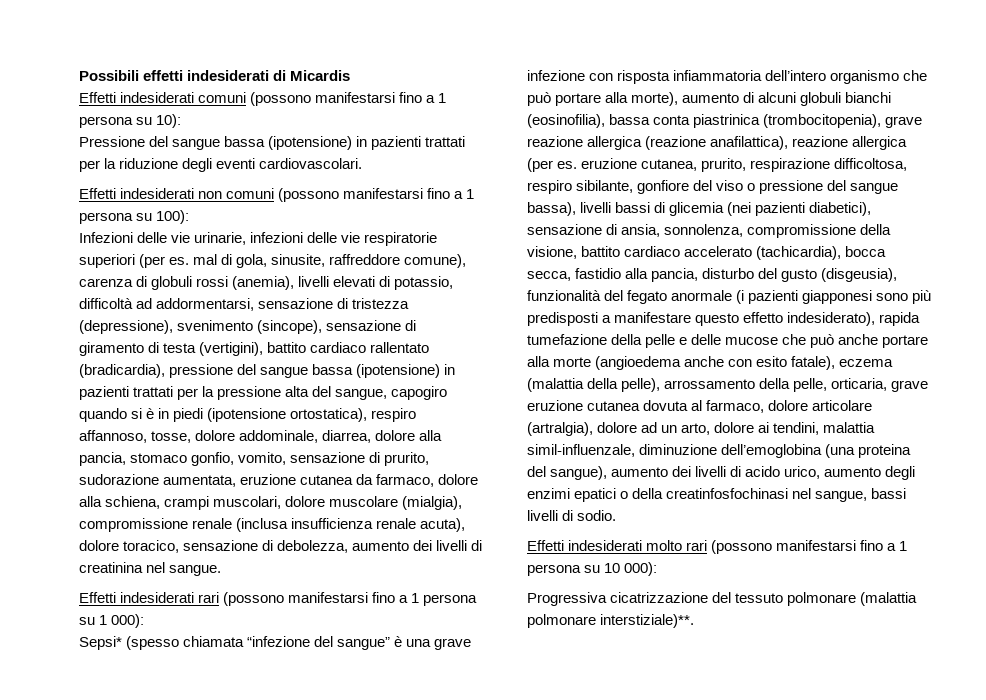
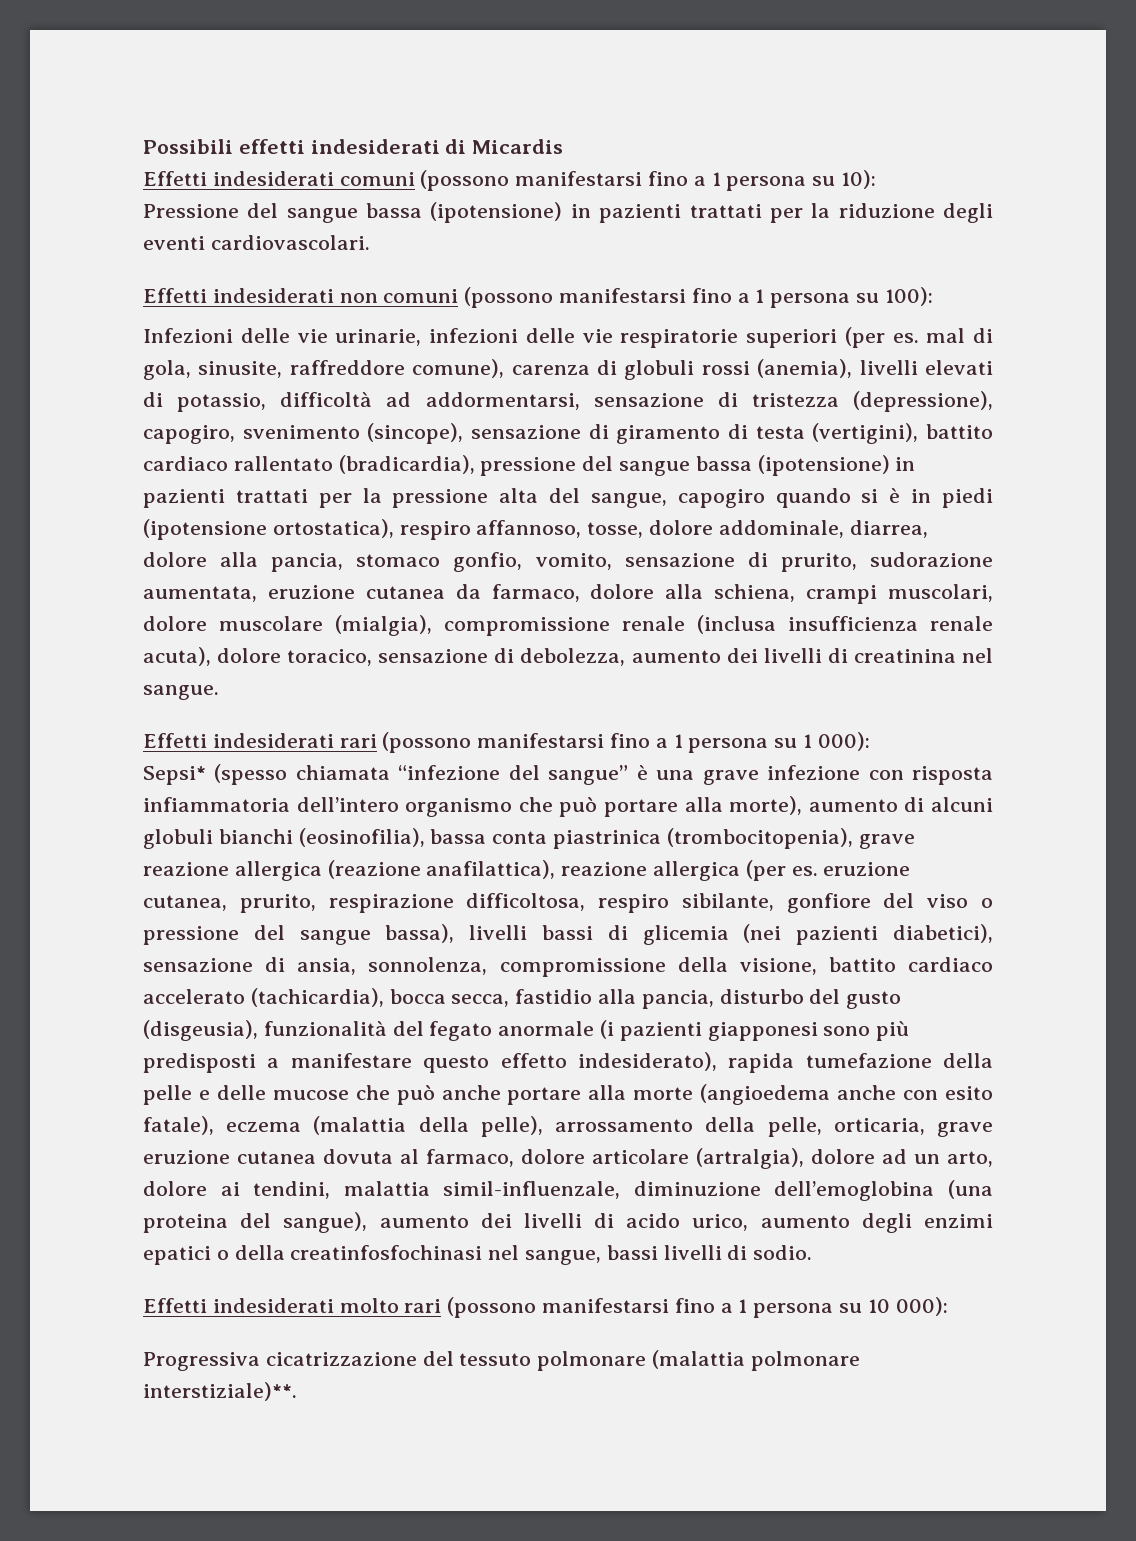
(173, 327) none -> [143,425,235,444] capogiro,

